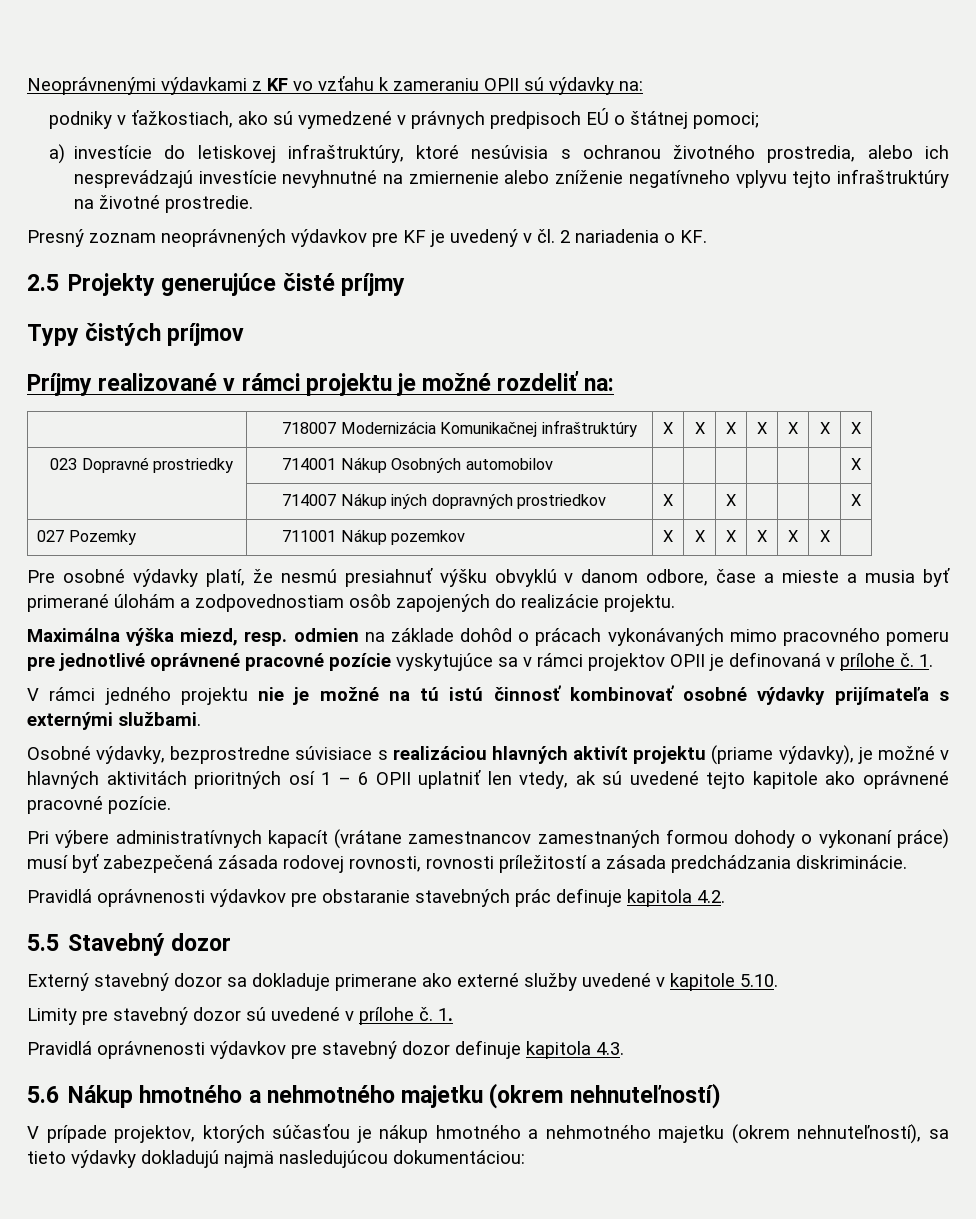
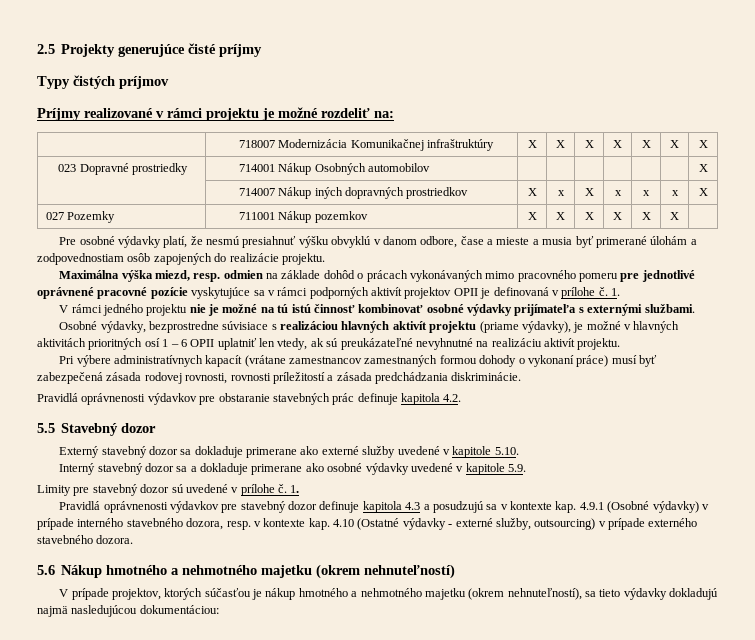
[27,76,643,95] [48,108,759,129] [48,144,949,164] [73,169,949,188] [73,195,253,213] [27,229,707,247] Neoprávnenými výdavkami z KF vo vzťahu k zameraniu OPII sú výdavky na: // podniky v ťažkostiach, ako sú vymedzené v právnych predpisoch EÚ o štátnej pomoci; // a) investície do letiskovej infraštruktúry, ktoré nesúvisia s ochranou životného prostredia, alebo ich nesprevádzajú investície nevyhnutné na zmiernenie alebo zníženie negatívneho vplyvu tejto infraštruktúry na životné prostredie. // Presný zoznam neoprávnených výdavkov pre KF je uvedený v čl. 2 nariadenia o KF. // -> (37, 49) none
[726,494,736,506] | X | | | -> [557,190,565,196] [584,188,594,196] [614,190,622,196] [643,190,650,196] [671,190,679,196] x | X | x | x | x
(583, 660) none -> [309,287,402,299] podporných aktivít
[629,771,949,789] [27,796,171,814] uvedené tejto kapitole ako oprávnené pracovné pozície. -> [340,338,621,350] preukázateľné nevyhnutné na realizáciu aktivít projektu.
(778, 980) none -> [59,463,527,475] // Interný stavebný dozor sa a dokladuje primerane ako osobné výdavky uvedené v kapitole 5.9.
[596,1042,624,1055] 4.3. -> [405,501,709,513] [37,518,698,530] [37,535,134,544] 4.3 a posudzujú sa v kontexte kap. 4.9.1 (Osobné výdavky) v prípade interného stavebného dozora, resp. v kontexte kap. 4.10 (Ostatné výdavky - externé služby, outsourcing) v prípade externého stavebného dozora.

